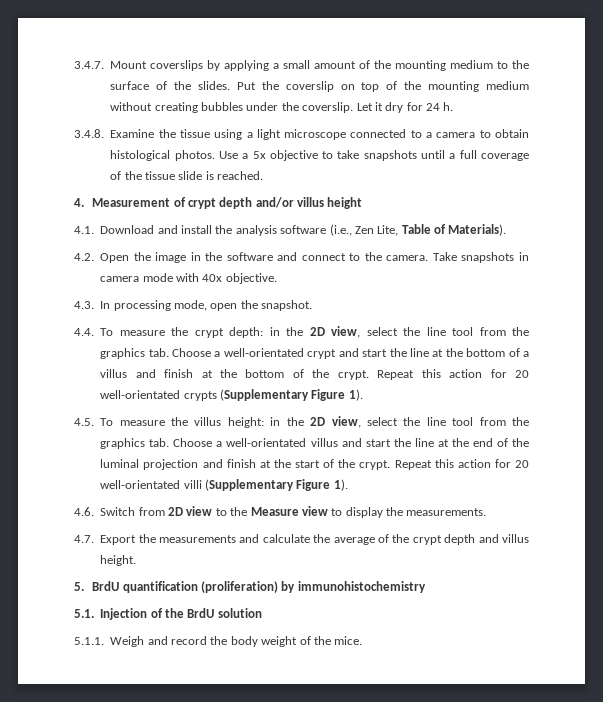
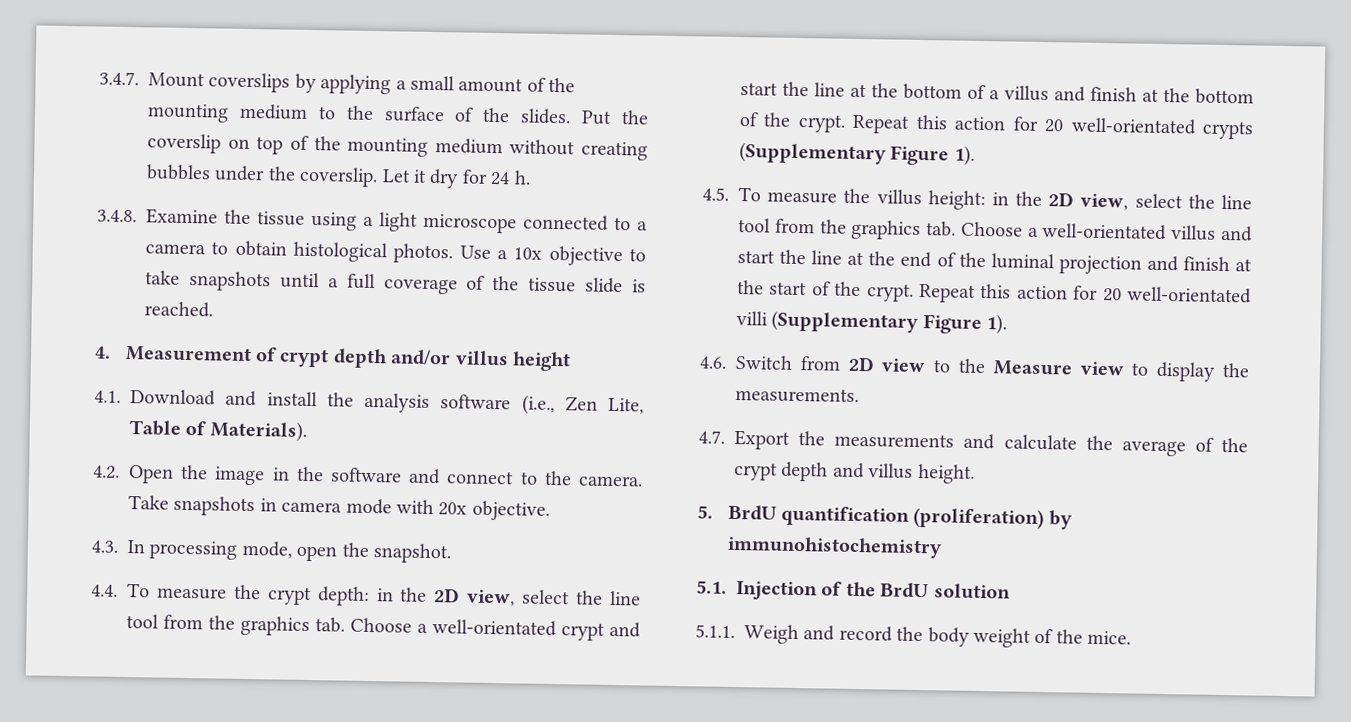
[252,151,266,159] 5x -> [513,247,543,260] 10x
[202,274,223,282] 40x -> [438,502,468,516] 20x

